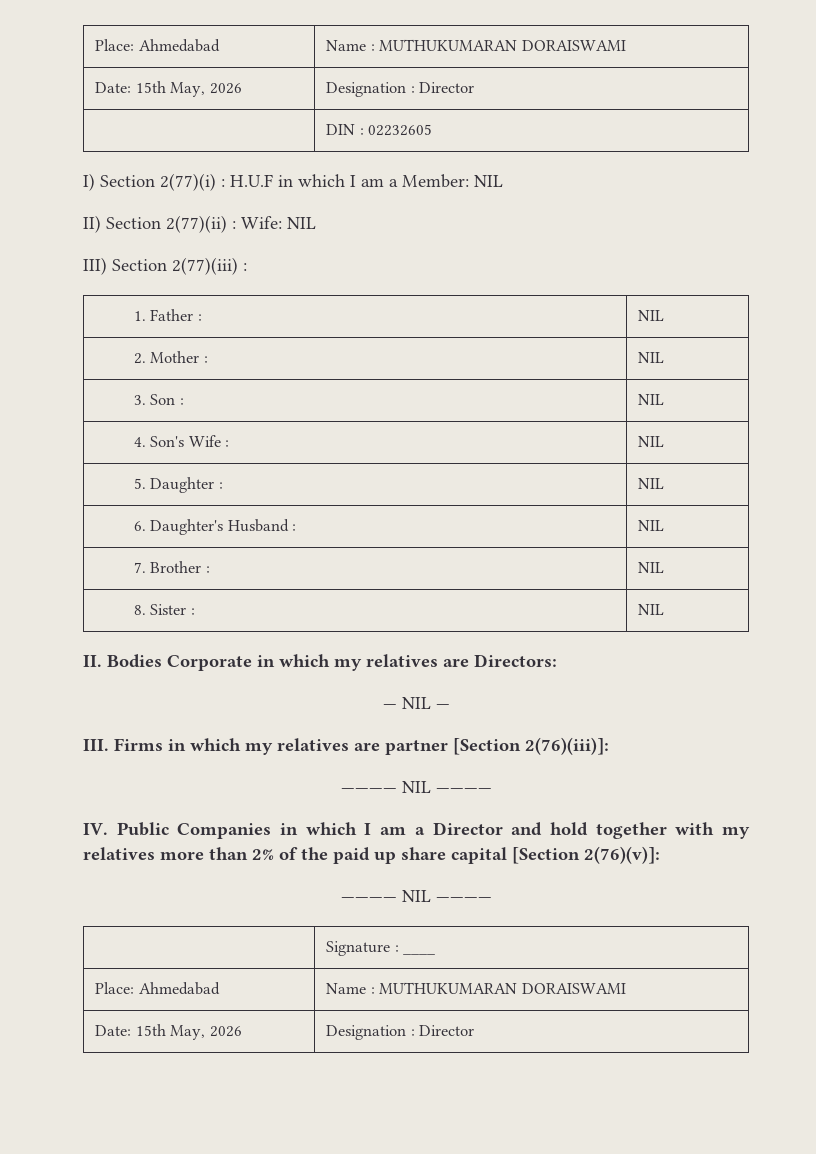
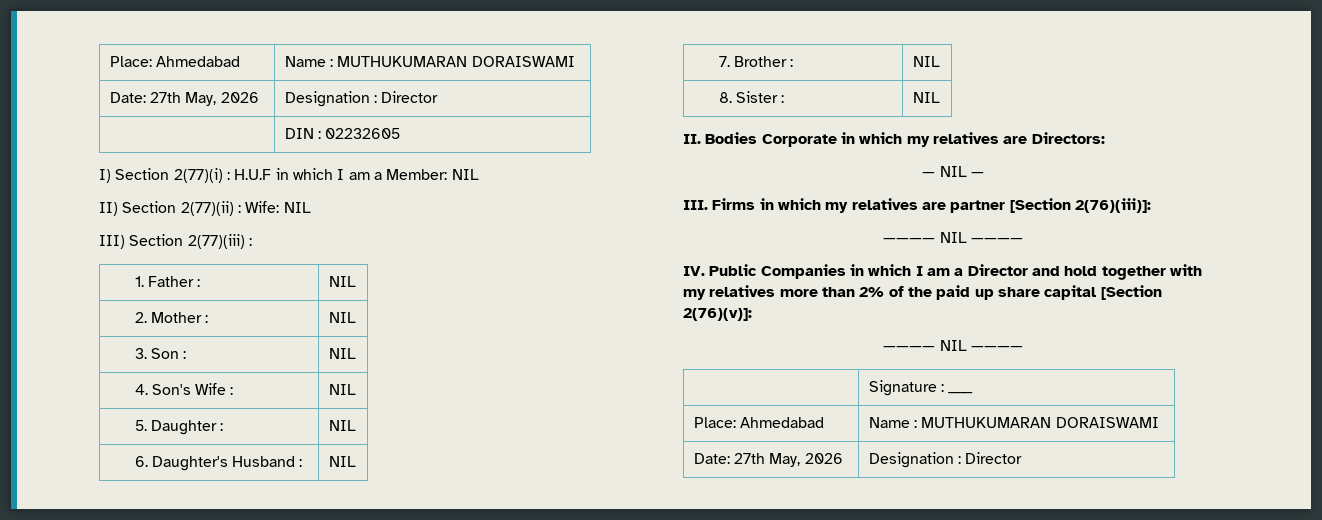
[95,39,220,52] [326,39,626,51] [95,81,166,93] Place: Ahmedabad | Name : MUTHUKUMARAN DORAISWAMI // Date: 15th -> [109,56,241,67] [284,56,575,67] [109,92,182,103] Place: Ahmedabad | Name : MUTHUKUMARAN DORAISWAMI // Date: 27th
[135,1024,166,1036] 15th -> [734,453,766,464] 27th

